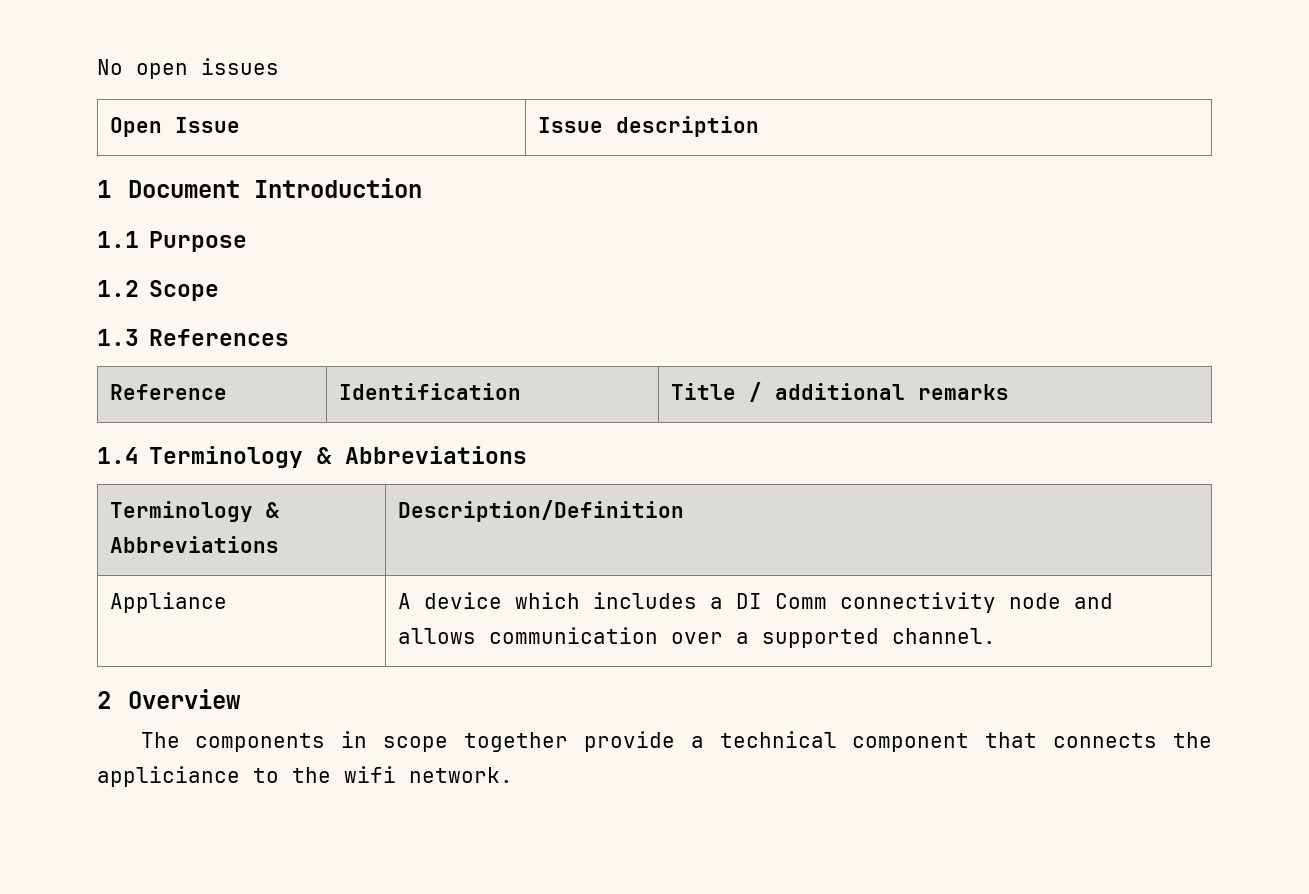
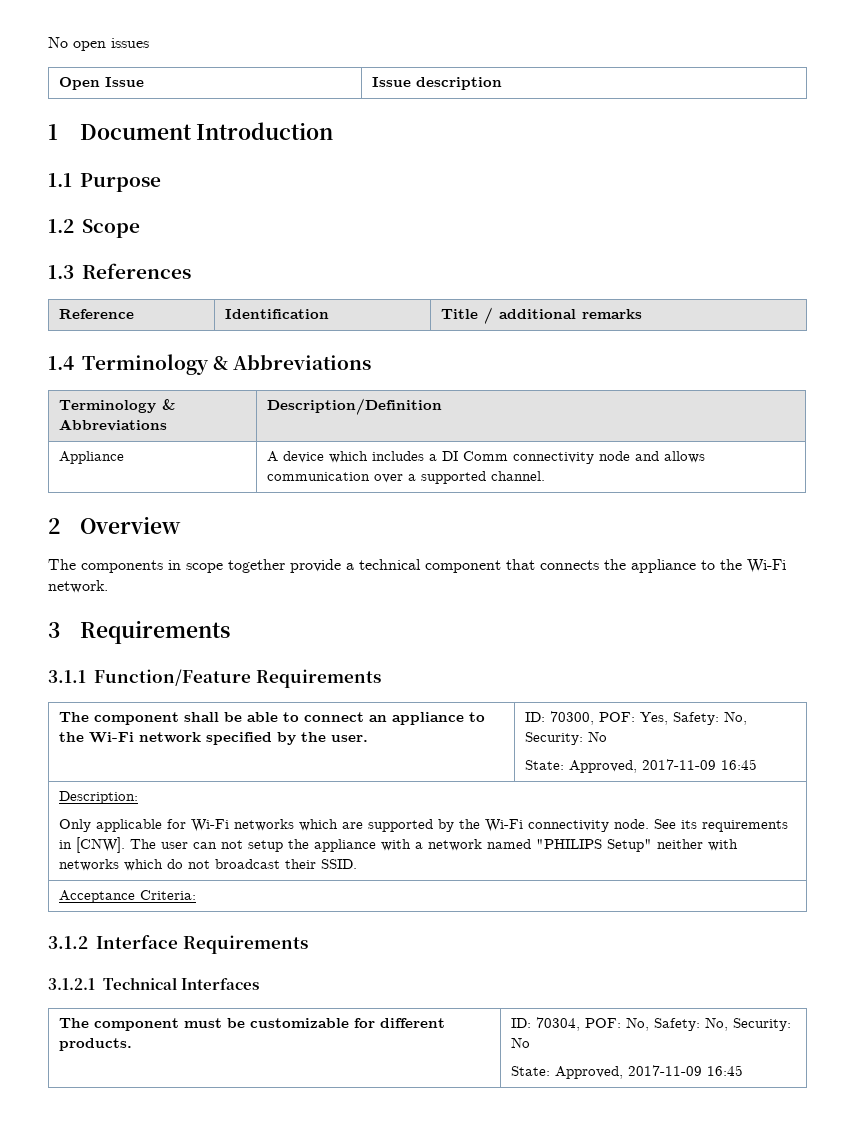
[97,766,396,787] appliciance to the wifi -> [631,559,786,573] appliance to the Wi-Fi
(513, 775) none -> [48,620,230,644] [48,669,381,688] [58,712,485,725] [58,732,368,745] [524,711,747,725] [524,731,607,745] [524,759,757,773] [58,791,138,804] [58,819,788,832] [58,837,738,853] [58,859,357,871] [58,890,196,903] [48,935,308,954] [48,977,260,990] [58,1018,445,1031] [58,1038,132,1051] [510,1017,791,1031] [510,1037,530,1048] [510,1065,743,1079] // 3 Requirements // 3.1.1 Function/Feature Requirements // The component shall be able to connect an appliance to the Wi-Fi network specified by the user. | ID: 70300, POF: Yes, Safety: No, Security: No // State: Approved, 2017-11-09 16:45 // Description: // Only applicable for Wi-Fi networks which are supported by the Wi-Fi connectivity node. See its requirements in [CNW]. The user can not setup the appliance with a network named "PHILIPS Setup" neither with networks which do not broadcast their SSID. // Acceptance Criteria: // 3.1.2 Interface Requirements // 3.1.2.1 Technical Interfaces // The component must be customizable for different products. | ID: 70304, POF: No, Safety: No, Security: No // State: Approved, 2017-11-09 16:45

